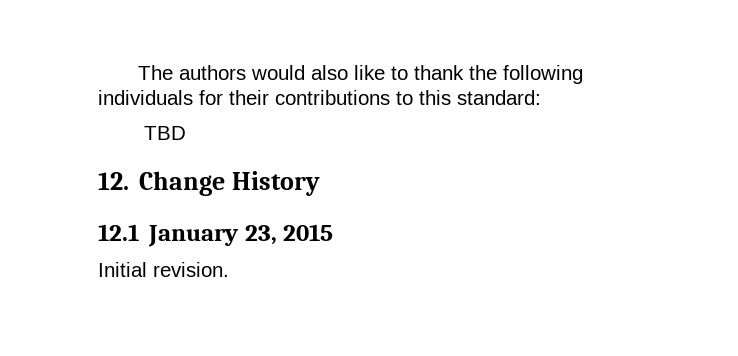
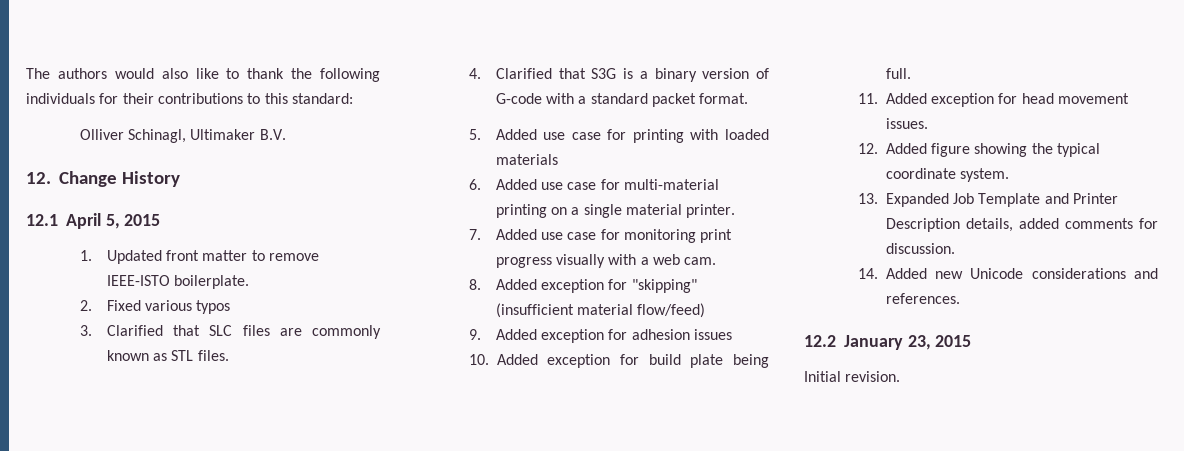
[143,126,186,140] TBD -> [79,129,286,143] Olliver Schinagl, Ultimaker B.V.
(139, 232) none -> [66,213,161,229] [79,250,320,264] [106,275,250,289] [79,300,231,314] [79,325,381,339] [106,350,229,361] [468,68,769,82] [495,93,749,107] [468,129,769,143] [495,154,558,165] [468,179,720,190] [495,204,736,218] [468,229,733,243] [495,254,717,268] [468,279,697,293] [495,303,706,318] [468,329,733,343] [468,354,769,368] [885,68,911,79] [857,93,1130,107] [885,118,928,129] [857,143,1101,157] [885,168,1010,182] [857,193,1119,207] [885,218,1158,232] [885,243,955,254] [857,268,1158,279] [885,293,960,304] [804,335,836,347] April 5, 2015 // 1. Updated front matter to remove IEEE-ISTO boilerplate. // 2. Fixed various typos // 3. Clarified that SLC files are commonly known as STL files. // 4. Clarified that S3G is a binary version of G-code with a standard packet format. // 5. Added use case for printing with loaded materials // 6. Added use case for multi-material printing on a single material printer. // 7. Added use case for monitoring print progress visually with a web cam. // 8. Added exception for "skipping" (insufficient material flow/feed) // 9. Added exception for adhesion issues // 10. Added exception for build plate being full. // 11. Added exception for head movement issues. // 12. Added figure showing the typical coordinate system. // 13. Expanded Job Template and Printer Description details, added comments for discussion. // 14. Added new Unicode considerations and references. // 12.2

